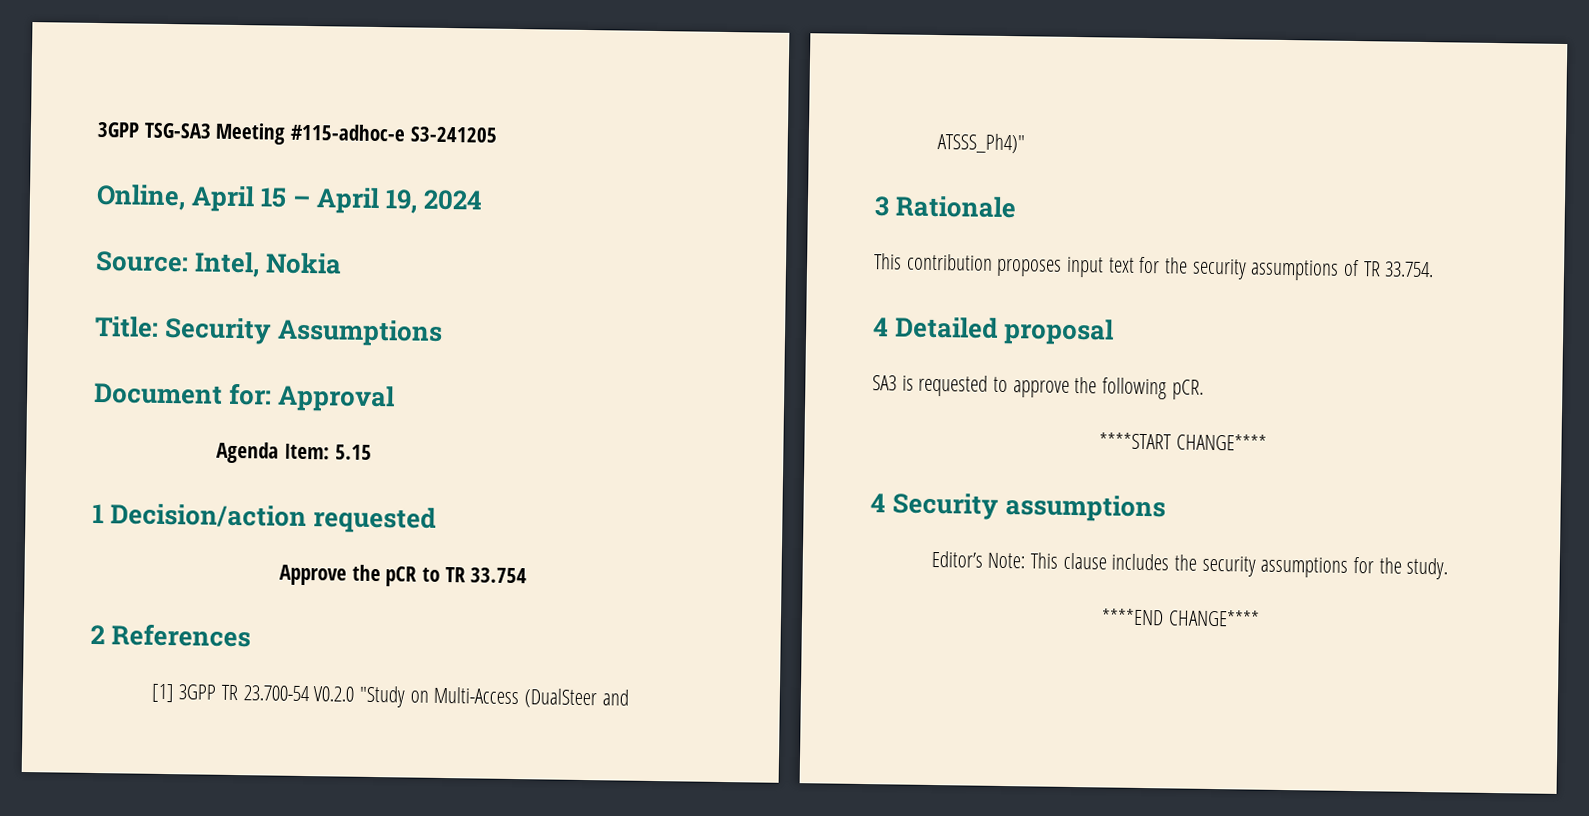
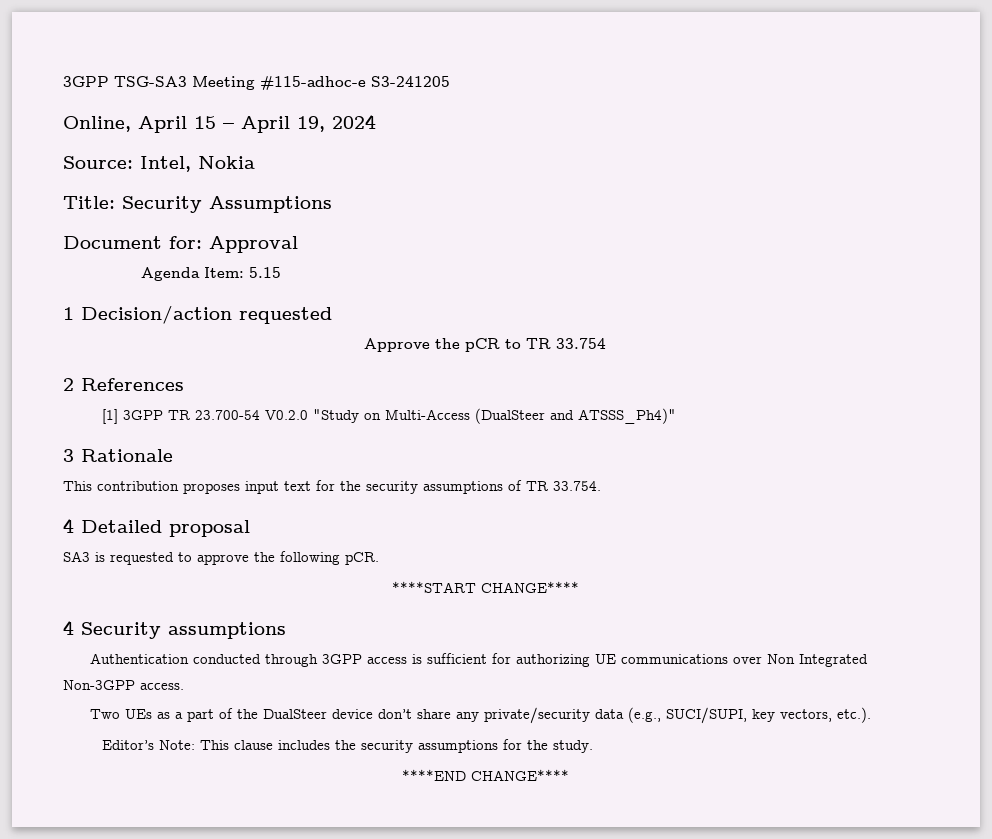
(1167, 508) none -> [90,653,869,667] [63,680,184,690] [90,707,872,724] // Authentication conducted through 3GPP access is sufficient for authorizing UE communications over Non Integrated Non-3GPP access. // Two UEs as a part of the DualSteer device don’t share any private/security data (e.g., SUCI/SUPI, key vectors, etc.).

